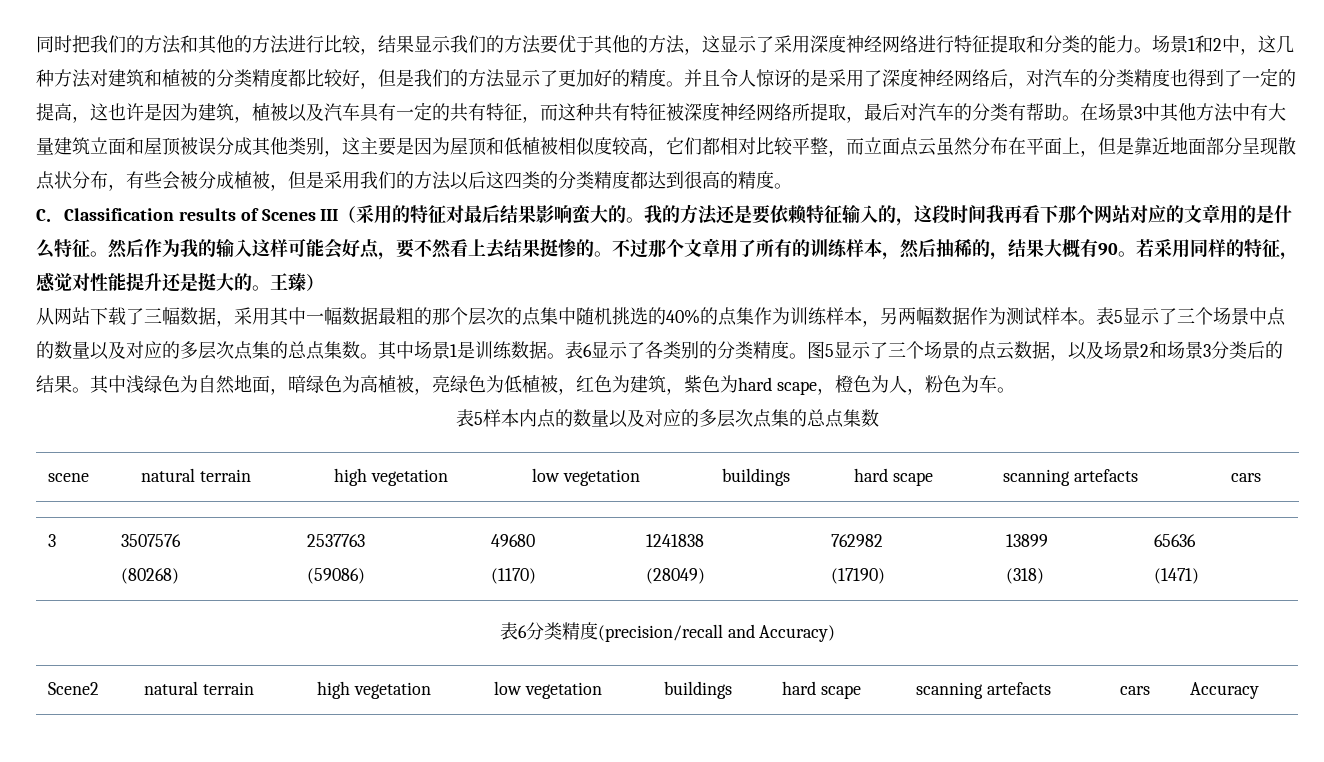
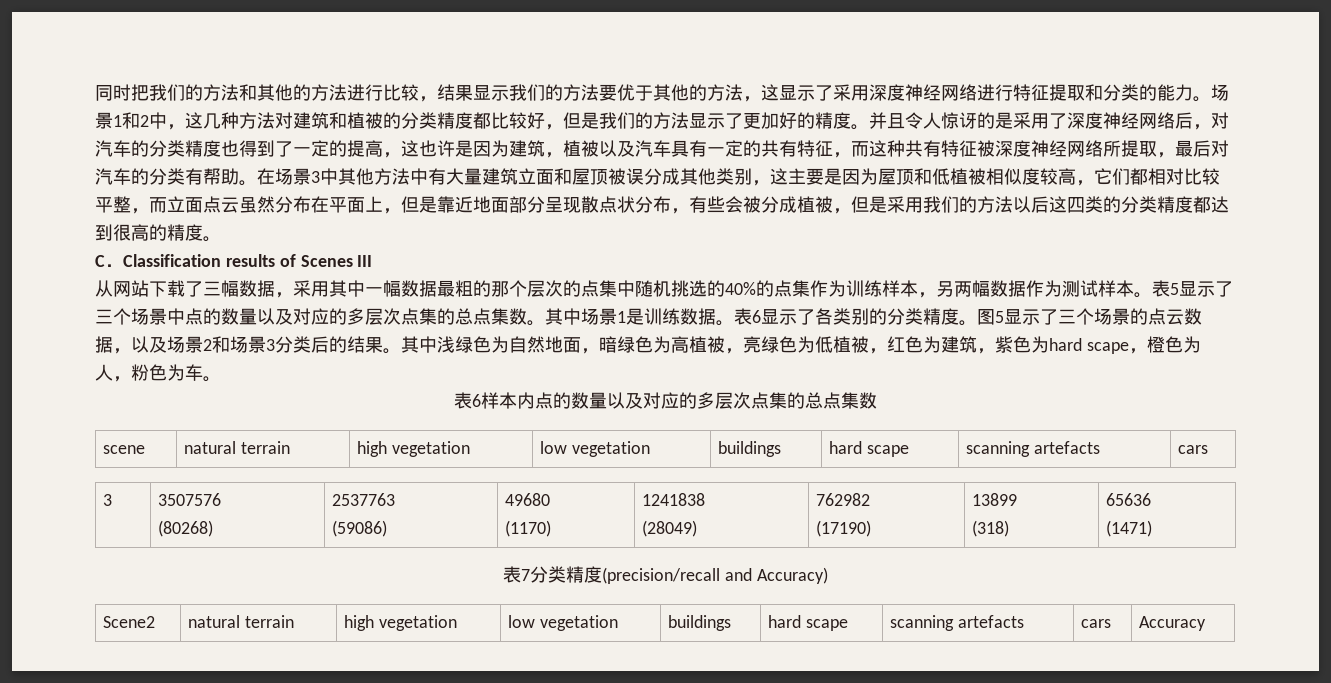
[338,204,1293,226] [36,238,1298,260] [36,272,324,292] （采用的特征对最后结果影响蛮大的。我的方法还是要依赖特征输入的，这段时间我再看下那个网站对应的文章用的是什么特征。然后作为我的输入这样可能会好点，要不然看上去结果挺惨的。不过那个文章用了所有的训练样本，然后抽稀的，结果大概有90。若采用同样的特征，感觉对性能提升还是挺大的。王臻） -> (373, 261) none
[474,412,483,425] 5 -> [472,394,481,407] 6
[517,625,527,638] 6 -> [521,569,531,581] 7

